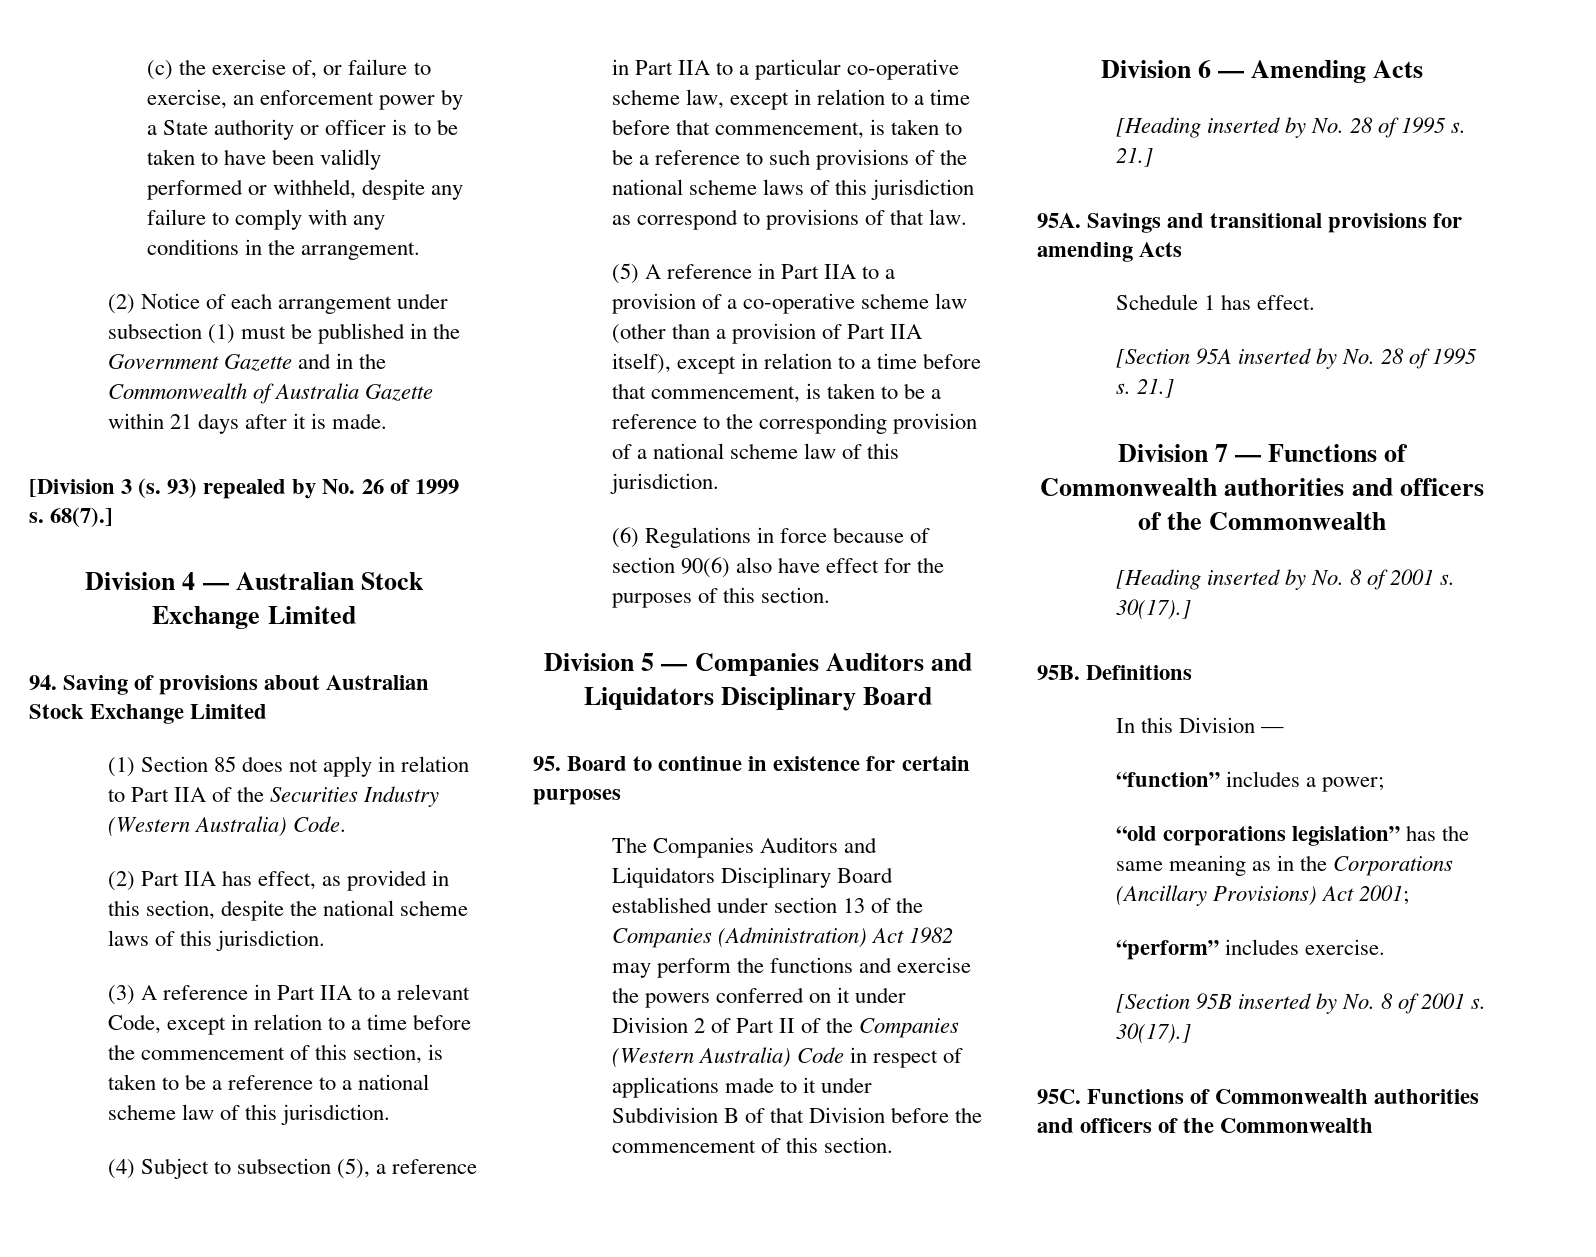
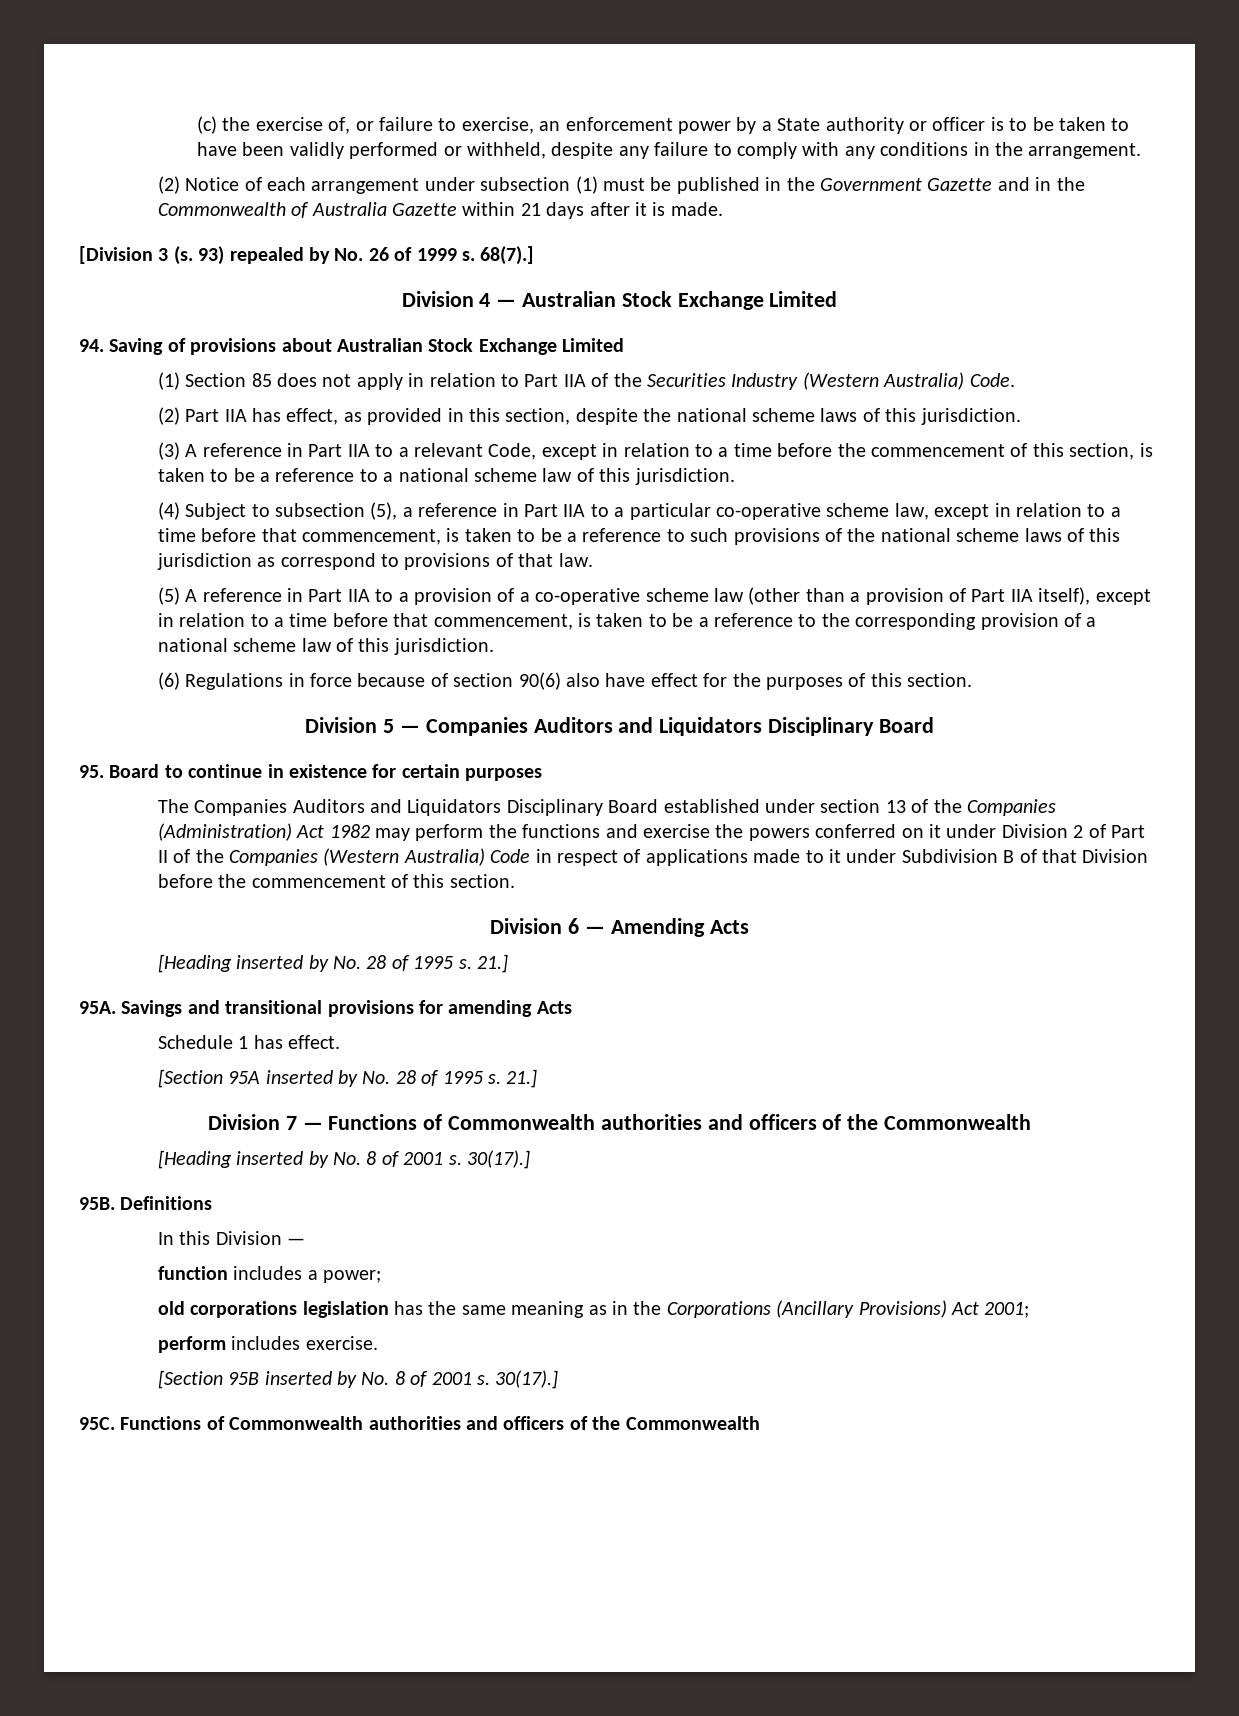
[1115,772,1220,787] “function” -> [157,1266,228,1280] function
[1115,826,1400,846] “old corporations legislation” -> [157,1301,389,1318] old corporations legislation
[1115,940,1219,960] “perform” -> [157,1336,226,1353] perform

